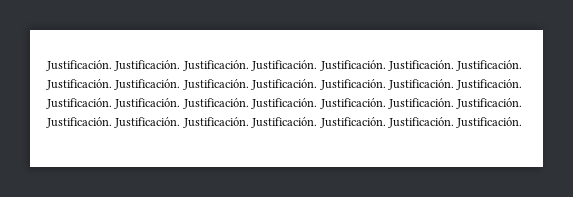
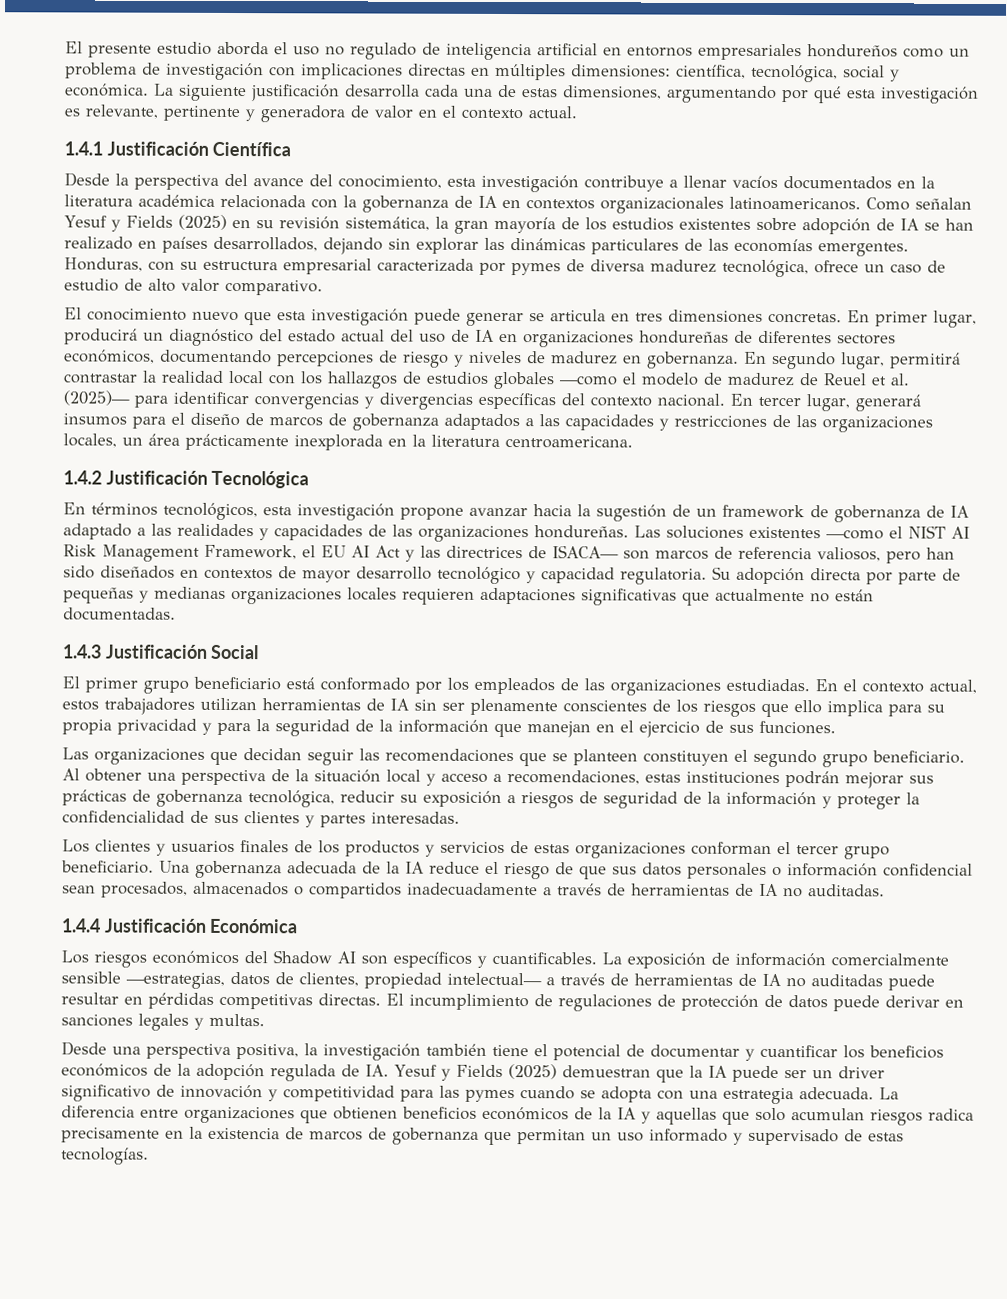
[46,60,523,71] [46,79,523,90] [46,98,523,109] [46,117,523,128] Justificación. Justificación. Justificación. Justificación. Justificación. Justificación. Justificación. Justificación. Justificación. Justificación. Justificación. Justificación. Justificación. Justificación. Justificación. Justificación. Justificación. Justificación. Justificación. Justificación. Justificación. Justificación. Justificación. Justificación. Justificación. Justificación. Justificación. Justificación. -> [65,41,970,61] [65,62,900,83] [65,83,979,104] [64,104,577,123] [64,141,292,157] [64,172,935,193] [64,194,972,214] [64,214,974,235] [64,236,909,257] [64,257,946,278] [64,278,323,296] [64,307,977,328] [64,328,896,348] [64,349,961,370] [63,370,910,390] [63,390,921,412] [63,412,933,433] [63,433,633,451] [63,470,310,489] [63,502,969,523] [63,523,970,543] [63,544,955,564] [63,565,961,585] [63,586,874,606] [63,607,176,621] [62,644,260,660] [62,676,977,696] [62,697,945,718] [62,718,836,738] [62,747,965,768] [62,768,934,789] [62,789,920,810] [62,810,460,828] [62,839,890,860] [61,860,973,880] [62,881,885,899] [61,918,299,934] [61,950,949,969] [61,971,935,991] [61,992,964,1012] [61,1013,265,1031] [61,1041,944,1061] [61,1063,885,1083] [61,1084,899,1105] [61,1105,974,1126] [61,1126,904,1146] [61,1147,149,1165] El presente estudio aborda el uso no regulado de inteligencia artificial en entornos empresariales hondureños como un problema de investigación con implicaciones directas en múltiples dimensiones: científica, tecnológica, social y económica. La siguiente justificación desarrolla cada una de estas dimensiones, argumentando por qué esta investigación es relevante, pertinente y generadora de valor en el contexto actual. // 1.4.1 Justificación Científica // Desde la perspectiva del avance del conocimiento, esta investigación contribuye a llenar vacíos documentados en la literatura académica relacionada con la gobernanza de IA en contextos organizacionales latinoamericanos. Como señalan Yesuf y Fields (2025) en su revisión sistemática, la gran mayoría de los estudios existentes sobre adopción de IA se han realizado en países desarrollados, dejando sin explorar las dinámicas particulares de las economías emergentes. Honduras, con su estructura empresarial caracterizada por pymes de diversa madurez tecnológica, ofrece un caso de estudio de alto valor comparativo. // El conocimiento nuevo que esta investigación puede generar se articula en tres dimensiones concretas. En primer lugar, producirá un diagnóstico del estado actual del uso de IA en organizaciones hondureñas de diferentes sectores económicos, documentando percepciones de riesgo y niveles de madurez en gobernanza. En segundo lugar, permitirá contrastar la realidad local con los hallazgos de estudios globales —como el modelo de madurez de Reuel et al. (2025)— para identificar convergencias y divergencias específicas del contexto nacional. En tercer lugar, generará insumos para el diseño de marcos de gobernanza adaptados a las capacidades y restricciones de las organizaciones locales, un área prácticamente inexplorada en la literatura centroamericana. // 1.4.2 Justificación Tecnológica // En términos tecnológicos, esta investigación propone avanzar hacia la sugestión de un framework de gobernanza de IA adaptado a las realidades y capacidades de las organizaciones hondureñas. Las soluciones existentes —como el NIST AI Risk Management Framework, el EU AI Act y las directrices de ISACA— son marcos de referencia valiosos, pero han sido diseñados en contextos de mayor desarrollo tecnológico y capacidad regulatoria. Su adopción directa por parte de pequeñas y medianas organizaciones locales requieren adaptaciones significativas que actualmente no están documentadas. // 1.4.3 Justificación Social // El primer grupo beneficiario está conformado por los empleados de las organizaciones estudiadas. En el contexto actual, estos trabajadores utilizan herramientas de IA sin ser plenamente conscientes de los riesgos que ello implica para su propia privacidad y para la seguridad de la información que manejan en el ejercicio de sus funciones. // Las organizaciones que decidan seguir las recomendaciones que se planteen constituyen el segundo grupo beneficiario. Al obtener una perspectiva de la situación local y acceso a recomendaciones, estas instituciones podrán mejorar sus prácticas de gobernanza tecnológica, reducir su exposición a riesgos de seguridad de la información y proteger la confidencialidad de sus clientes y partes interesadas. // Los clientes y usuarios finales de los productos y servicios de estas organizaciones conforman el tercer grupo beneficiario. Una gobernanza adecuada de la IA reduce el riesgo de que sus datos personales o información confidencial sean procesados, almacenados o compartidos inadecuadamente a través de herramientas de IA no auditadas. // 1.4.4 Justificación Económica // Los riesgos económicos del Shadow AI son específicos y cuantificables. La exposición de información comercialmente sensible —estrategias, datos de clientes, propiedad intelectual— a través de herramientas de IA no auditadas puede resultar en pérdidas competitivas directas. El incumplimiento de regulaciones de protección de datos puede derivar en sanciones legales y multas. // Desde una perspectiva positiva, la investigación también tiene el potencial de documentar y cuantificar los beneficios económicos de la adopción regulada de IA. Yesuf y Fields (2025) demuestran que la IA puede ser un driver significativo de innovación y competitividad para las pymes cuando se adopta con una estrategia adecuada. La diferencia entre organizaciones que obtienen beneficios económicos de la IA y aquellas que solo acumulan riesgos radica precisamente en la existencia de marcos de gobernanza que permitan un uso informado y supervisado de estas tecnologías.

